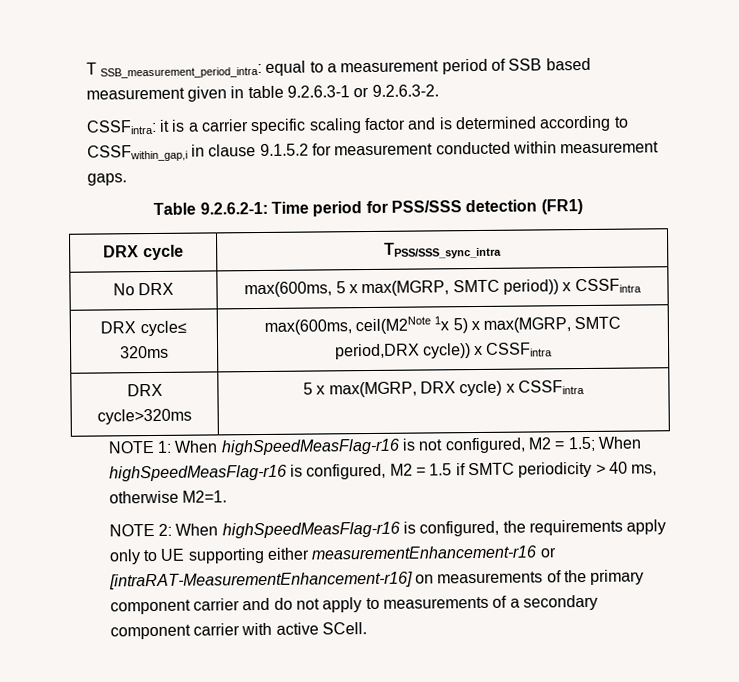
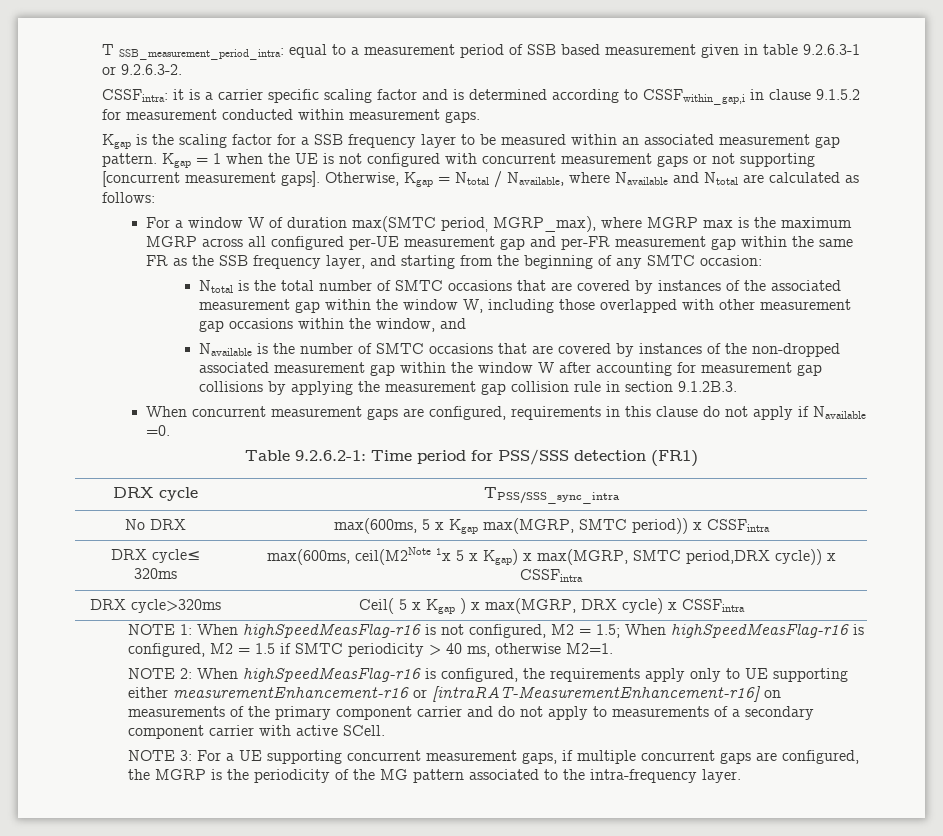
(127, 179) none -> [101,134,840,149] [101,153,815,168] [101,171,859,188] [101,192,155,203] [146,216,853,232] [146,236,854,250] [146,255,763,269] [199,280,842,294] [199,299,852,313] [199,318,467,332] [199,343,841,357] [199,362,823,376] [199,381,738,395] [146,406,867,420] [146,425,171,436] // Kgap is the scaling factor for a SSB frequency layer to be measured within an associated measurement gap pattern. Kgap = 1 when the UE is not configured with concurrent measurement gaps or not supporting [concurrent measurement gaps]. Otherwise, Kgap = Ntotal / Navailable, where Navailable and Ntotal are calculated as follows: // For a window W of duration max(SMTC period, MGRP_max), where MGRP max is the maximum MGRP across all configured per-UE measurement gap and per-FR measurement gap within the same FR as the SSB frequency layer, and starting from the beginning of any SMTC occasion: // Ntotal is the total number of SMTC occasions that are covered by instances of the associated measurement gap within the window W, including those overlapped with other measurement gap occasions within the window, and // Navailable is the number of SMTC occasions that are covered by instances of the non-dropped associated measurement gap within the window W after accounting for measurement gap collisions by applying the measurement gap collision rule in section 9.1.2B.3. // When concurrent measurement gaps are configured, requirements in this clause do not apply if Navailable =0.
(359, 289) none -> [448,519,478,534] Kgap
[452,318,468,334] 5) -> [455,549,518,565] 5 x Kgap)
[303,382,326,395] 5 x -> [358,598,480,614] Ceil( 5 x Kgap ) x
(367, 628) none -> [128,750,860,764] [128,769,742,783] // NOTE 3: For a UE supporting concurrent measurement gaps, if multiple concurrent gaps are configured, the MGRP is the periodicity of the MG pattern associated to the intra-frequency layer.

